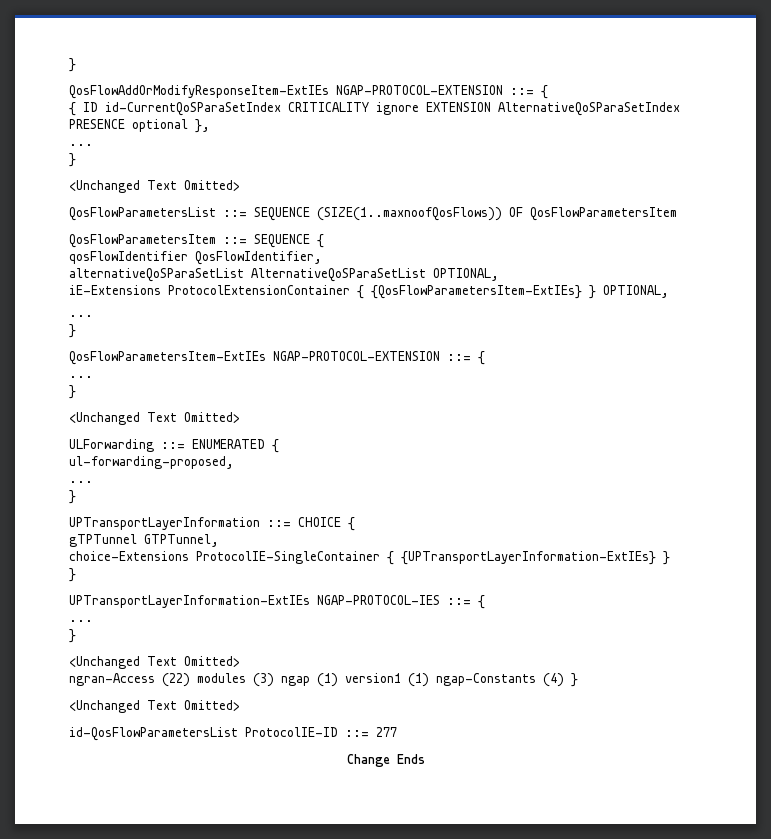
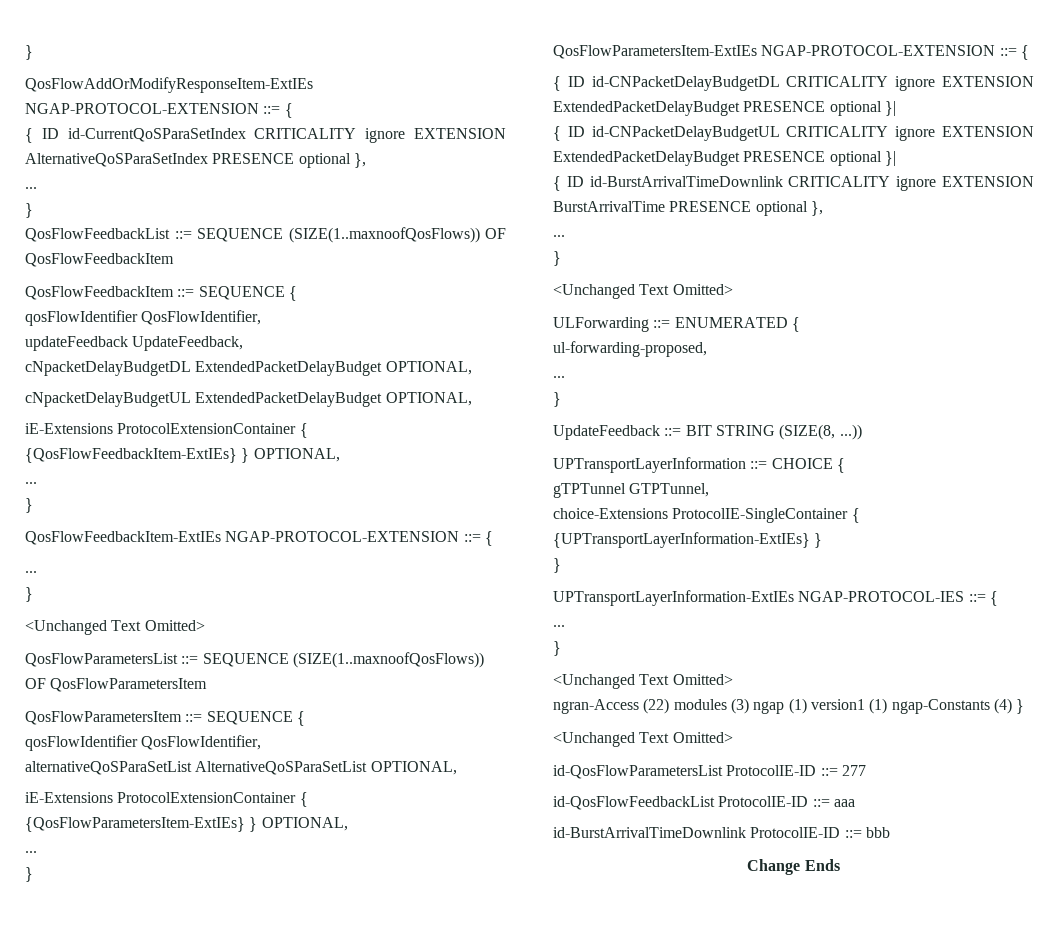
(76, 160) none -> [25,227,506,243] [25,253,174,267] [25,286,297,301] [25,310,262,326] [25,336,244,351] [25,361,472,376] [25,392,472,407] [25,423,308,438] [25,448,340,463] [25,482,37,484] [25,498,33,513] [25,531,493,546] [25,571,37,573] [25,587,33,602] // QosFlowFeedbackList ::= SEQUENCE (SIZE(1..maxnoofQosFlows)) OF QosFlowFeedbackItem // QosFlowFeedbackItem ::= SEQUENCE { // qosFlowIdentifier QosFlowIdentifier, // updateFeedback UpdateFeedback, // cNpacketDelayBudgetDL ExtendedPacketDelayBudget OPTIONAL, // cNpacketDelayBudgetUL ExtendedPacketDelayBudget OPTIONAL, // iE-Extensions ProtocolExtensionContainer { {QosFlowFeedbackItem-ExtIEs} } OPTIONAL, // ... // } // QosFlowFeedbackItem-ExtIEs NGAP-PROTOCOL-EXTENSION ::= { // ... // }
(485, 358) none -> [553,76,1034,91] [553,101,896,116] [553,126,1034,141] [553,151,896,166] [553,176,1034,191] [553,201,823,216] // { ID id-CNPacketDelayBudgetDL CRITICALITY ignore EXTENSION ExtendedPacketDelayBudget PRESENCE optional }| // { ID id-CNPacketDelayBudgetUL CRITICALITY ignore EXTENSION ExtendedPacketDelayBudget PRESENCE optional }| // { ID id-BurstArrivalTimeDownlink CRITICALITY ignore EXTENSION BurstArrivalTime PRESENCE optional },
(76, 497) none -> [553,424,862,440] // UpdateFeedback ::= BIT STRING (SIZE(8, ...))
(397, 732) none -> [553,796,855,810] [553,827,890,838] // id-QosFlowFeedbackList ProtocolIE-ID ::= aaa // id-BurstArrivalTimeDownlink ProtocolIE-ID ::= bbb

